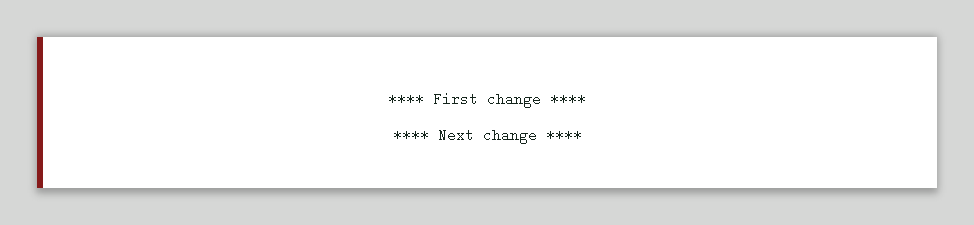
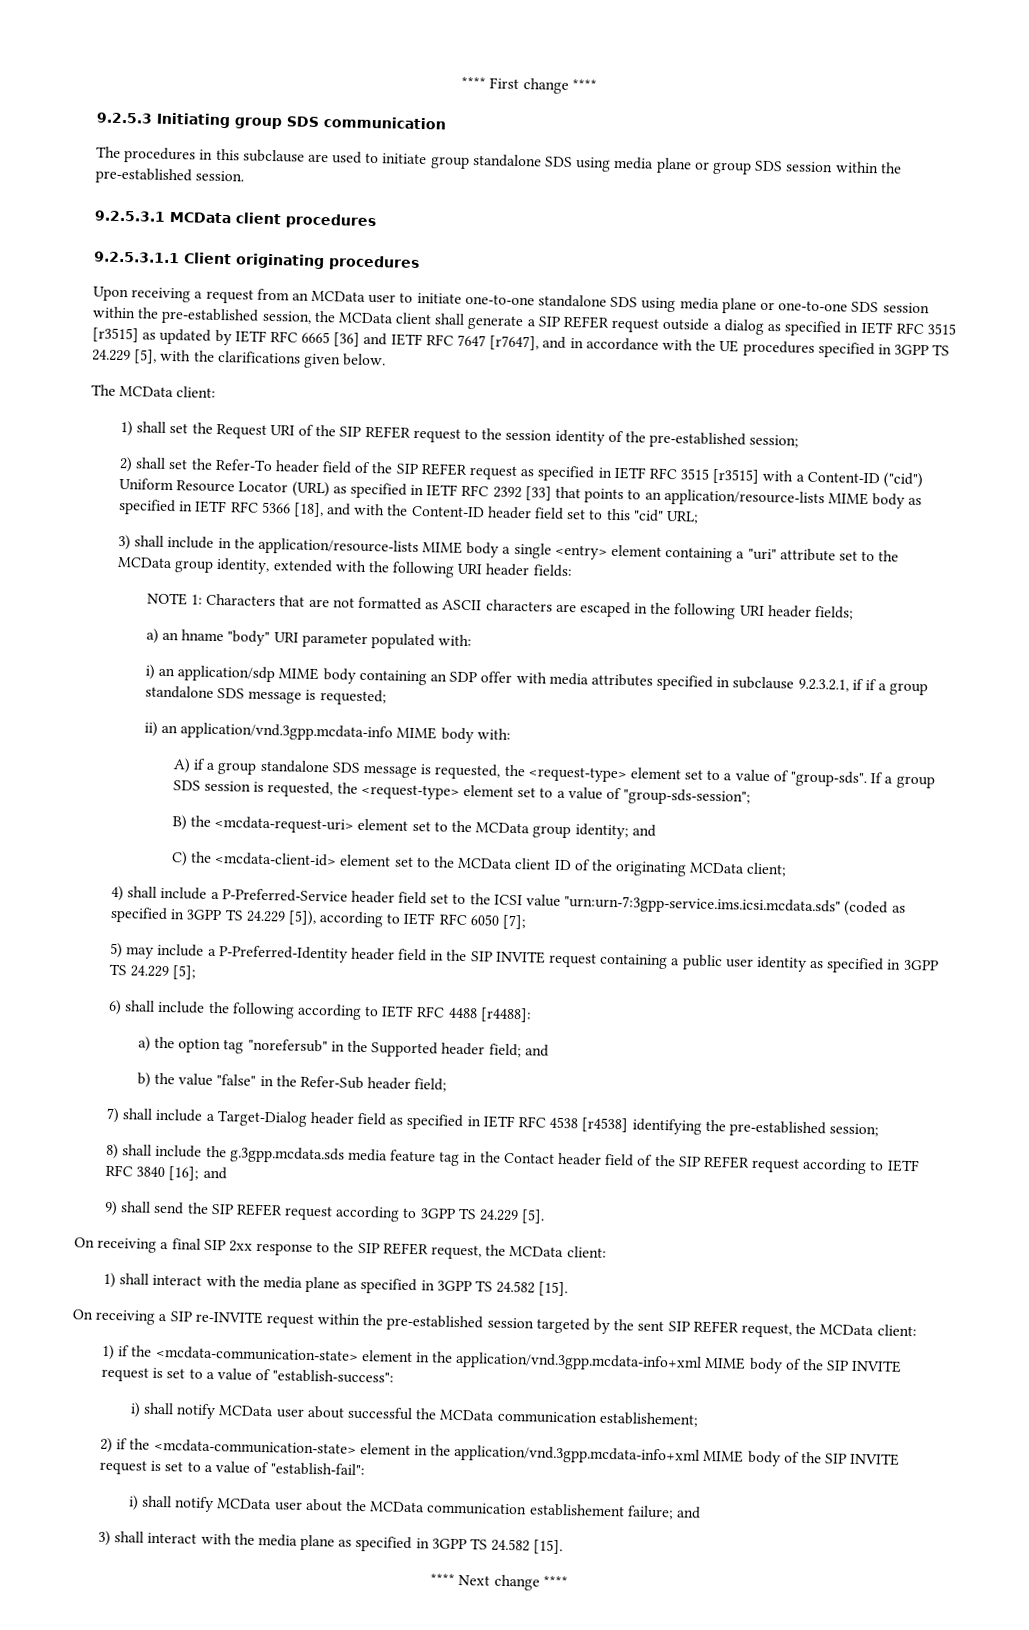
(586, 99) none -> [96,112,446,130] [96,146,902,175] [95,167,245,185] [94,210,377,230] [94,251,420,271] [93,286,930,314] [92,306,956,337] [92,327,951,359] [92,349,387,369] [91,384,217,398] [119,420,800,449] [118,456,924,489] [118,477,923,509] [117,498,699,524] [117,534,900,563] [116,556,573,578] [146,592,855,620] [145,628,473,650] [144,664,929,696] [144,685,387,706] [143,721,511,744] [172,758,935,789] [172,780,752,806] [171,815,656,840] [170,851,788,877] [110,885,906,917] [109,906,526,930] [109,942,939,974] [108,963,197,980] [107,999,532,1023] [137,1036,549,1058] [136,1072,448,1092] [105,1107,880,1138] [105,1143,920,1175] [104,1164,227,1181] [103,1200,546,1224] [74,1237,607,1260] [102,1272,569,1297] [72,1309,917,1338] [100,1344,903,1374] [100,1366,395,1384] [129,1402,699,1427] [99,1437,901,1467] [98,1459,366,1477] [127,1495,701,1520] [97,1530,564,1555] // 9.2.5.3 Initiating group SDS communication // The procedures in this subclause are used to initiate group standalone SDS using media plane or group SDS session within the pre-established session. // 9.2.5.3.1 MCData client procedures // 9.2.5.3.1.1 Client originating procedures // Upon receiving a request from an MCData user to initiate one-to-one standalone SDS using media plane or one-to-one SDS session within the pre-established session, the MCData client shall generate a SIP REFER request outside a dialog as specified in IETF RFC 3515 [r3515] as updated by IETF RFC 6665 [36] and IETF RFC 7647 [r7647], and in accordance with the UE procedures specified in 3GPP TS 24.229 [5], with the clarifications given below. // The MCData client: // 1) shall set the Request URI of the SIP REFER request to the session identity of the pre-established session; // 2) shall set the Refer-To header field of the SIP REFER request as specified in IETF RFC 3515 [r3515] with a Content-ID ("cid") Uniform Resource Locator (URL) as specified in IETF RFC 2392 [33] that points to an application/resource-lists MIME body as specified in IETF RFC 5366 [18], and with the Content-ID header field set to this "cid" URL; // 3) shall include in the application/resource-lists MIME body a single <entry> element containing a "uri" attribute set to the MCData group identity, extended with the following URI header fields: // NOTE 1: Characters that are not formatted as ASCII characters are escaped in the following URI header fields; // a) an hname "body" URI parameter populated with: // i) an application/sdp MIME body containing an SDP offer with media attributes specified in subclause 9.2.3.2.1, if if a group standalone SDS message is requested; // ii) an application/vnd.3gpp.mcdata-info MIME body with: // A) if a group standalone SDS message is requested, the <request-type> element set to a value of "group-sds". If a group SDS session is requested, the <request-type> element set to a value of "group-sds-session"; // B) the <mcdata-request-uri> element set to the MCData group identity; and // C) the <mcdata-client-id> element set to the MCData client ID of the originating MCData client; // 4) shall include a P-Preferred-Service header field set to the ICSI value "urn:urn-7:3gpp-service.ims.icsi.mcdata.sds" (coded as specified in 3GPP TS 24.229 [5]), according to IETF RFC 6050 [7]; // 5) may include a P-Preferred-Identity header field in the SIP INVITE request containing a public user identity as specified in 3GPP TS 24.229 [5]; // 6) shall include the following according to IETF RFC 4488 [r4488]: // a) the option tag "norefersub" in the Supported header field; and // b) the value "false" in the Refer-Sub header field; // 7) shall include a Target-Dialog header field as specified in IETF RFC 4538 [r4538] identifying the pre-established session; // 8) shall include the g.3gpp.mcdata.sds media feature tag in the Contact header field of the SIP REFER request according to IETF RFC 3840 [16]; and // 9) shall send the SIP REFER request according to 3GPP TS 24.229 [5]. // On receiving a final SIP 2xx response to the SIP REFER request, the MCData client: // 1) shall interact with the media plane as specified in 3GPP TS 24.582 [15]. // On receiving a SIP re-INVITE request within the pre-established session targeted by the sent SIP REFER request, the MCData client: // 1) if the <mcdata-communication-state> element in the application/vnd.3gpp.mcdata-info+xml MIME body of the SIP INVITE request is set to a value of "establish-success": // i) shall notify MCData user about successful the MCData communication establishement; // 2) if the <mcdata-communication-state> element in the application/vnd.3gpp.mcdata-info+xml MIME body of the SIP INVITE request is set to a value of "establish-fail": // i) shall notify MCData user about the MCData communication establishement failure; and // 3) shall interact with the media plane as specified in 3GPP TS 24.582 [15].

